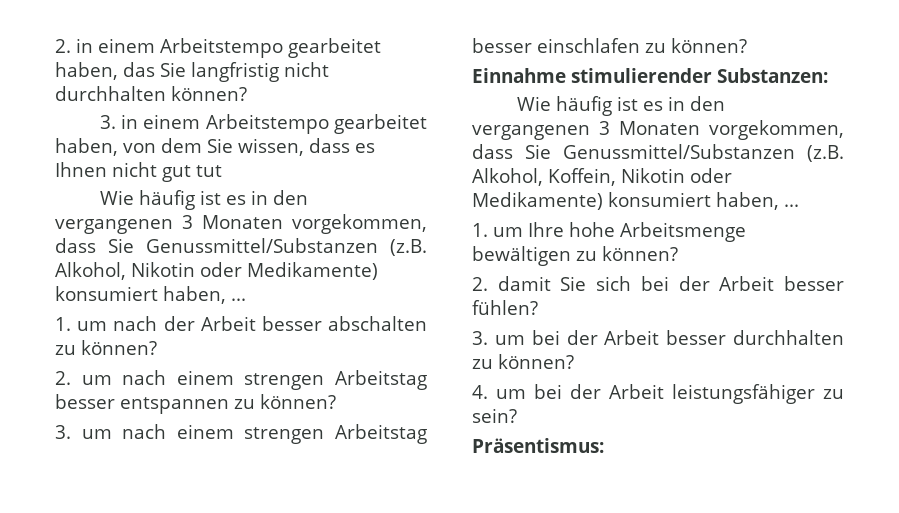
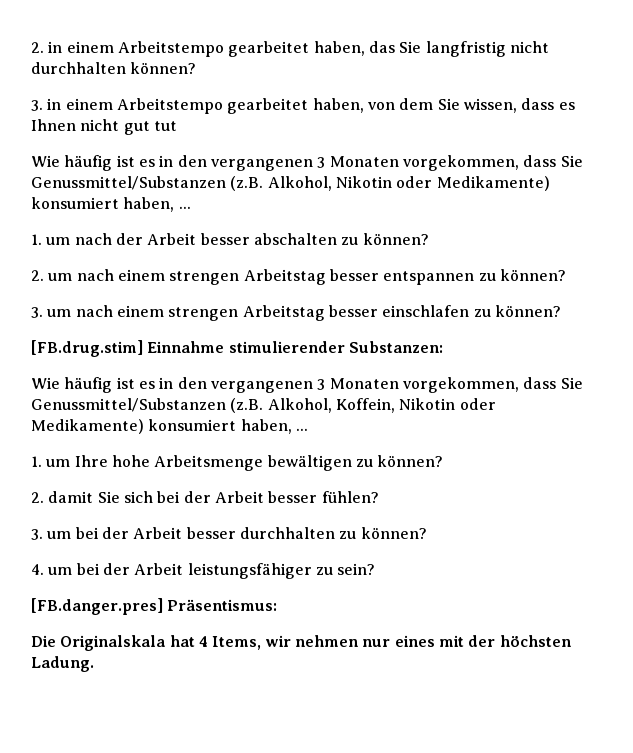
(747, 45) none -> [31,340,143,357] [FB.drug.stim]
(517, 415) none -> [31,598,163,615] [FB.danger.pres]
(604, 445) none -> [31,635,572,651] [31,656,94,672] // Die Originalskala hat 4 Items, wir nehmen nur eines mit der höchsten Ladung.

